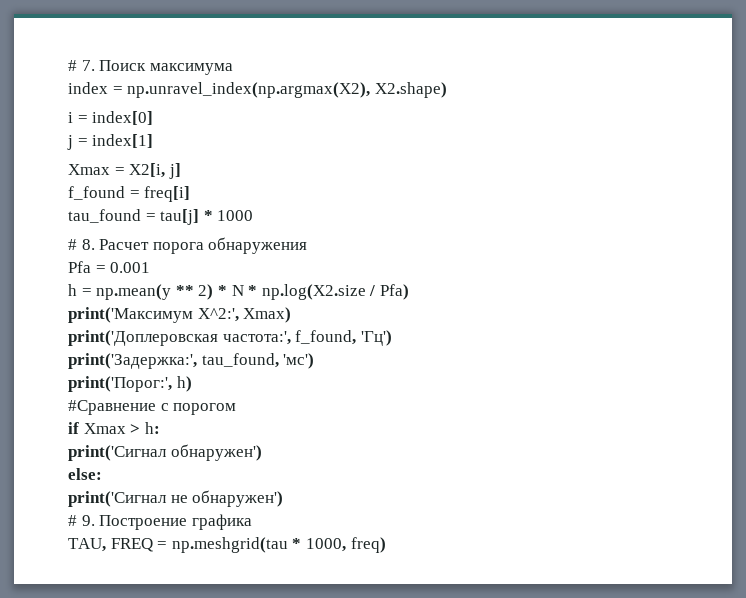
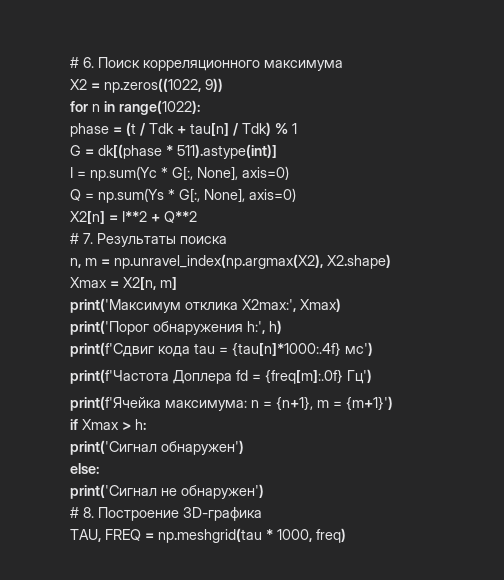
[68,60,233,75] [68,82,447,98] [68,111,154,125] [67,134,154,150] [68,163,181,179] [68,186,191,202] [68,209,254,225] [68,237,308,254] [68,261,151,273] [68,284,409,300] # 7. Поиск максимума // index = np.unravel_index(np.argmax(X2), X2.shape) // i = index[0] // j = index[1] // Xmax = X2[i, j] // f_found = freq[i] // tau_found = tau[j] * 1000 // # 8. Расчет порога обнаружения // Pfa = 0.001 // h = np.mean(y ** 2) * N * np.log(X2.size / Pfa) -> [70,57,343,71] [70,78,223,93] [70,100,200,115] [70,122,297,137] [70,144,277,159] [70,166,289,181] [70,188,296,203] [70,211,197,224] [70,233,227,247] [70,254,391,269] [70,277,177,290] # 6. Поиск корреляционного максимума // X2 = np.zeros((1022, 9)) // for n in range(1022): // phase = (t / Tdk + tau[n] / Tdk) % 1 // G = dk[(phase * 511).astype(int)] // I = np.sum(Yc * G[:, None], axis=0) // Q = np.sum(Ys * G[:, None], axis=0) // X2[n] = I**2 + Q**2 // # 7. Результаты поиска // n, m = np.unravel_index(np.argmax(X2), X2.shape) // Xmax = X2[n, m]
[197,308,239,322] X^2:', -> [185,299,296,312] отклика X2max:',
[68,330,392,346] [68,353,315,369] [68,376,192,392] [68,400,237,415] print('Доплеровская частота:', f_found, 'Гц') // print('Задержка:', tau_found, 'мс') // print('Порог:', h) // #Сравнение с порогом -> [70,320,282,335] [70,342,373,357] [70,369,372,384] [70,396,393,411] print('Порог обнаружения h:', h) // print(f'Сдвиг кода tau = {tau[n]*1000:.4f} мс') // print(f'Частота Доплера fd = {freq[m]:.0f} Гц') // print(f'Ячейка максимума: n = {n+1}, m = {m+1}')
[81,514,252,530] 9. Построение графика -> [83,507,262,521] 8. Построение 3D-графика

